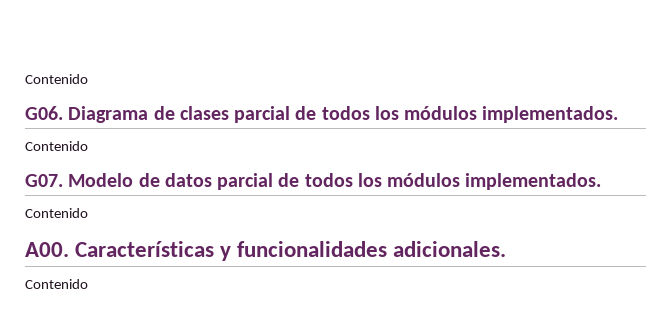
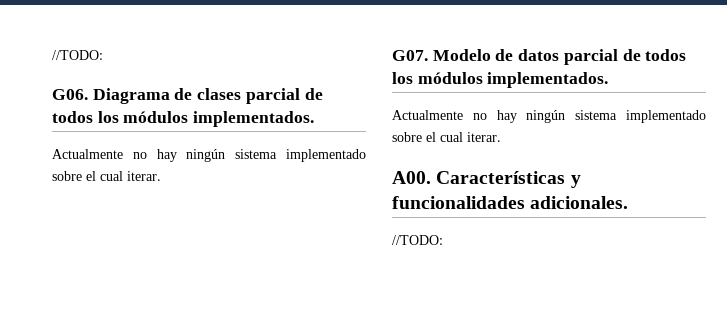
[25,74,88,84] Contenido -> [52,50,103,60] //TODO:
[25,141,88,151] Contenido -> [52,149,366,162] [52,171,161,181] Actualmente no hay ningún sistema implementado sobre el cual iterar.
[25,208,88,218] Contenido -> [392,110,706,123] [392,132,501,142] Actualmente no hay ningún sistema implementado sobre el cual iterar.
[25,279,88,289] Contenido -> [392,235,443,245] //TODO:

